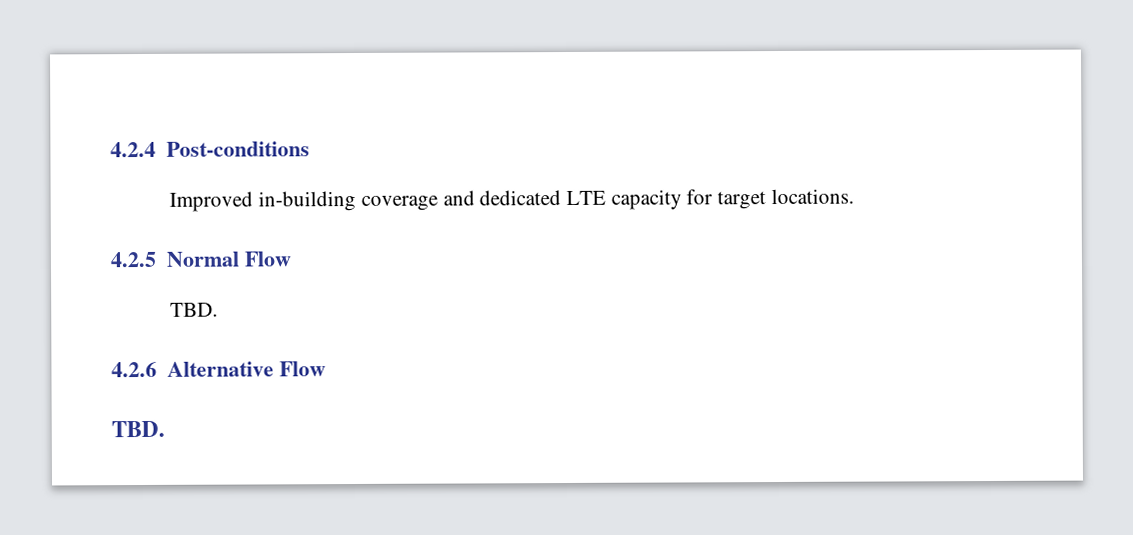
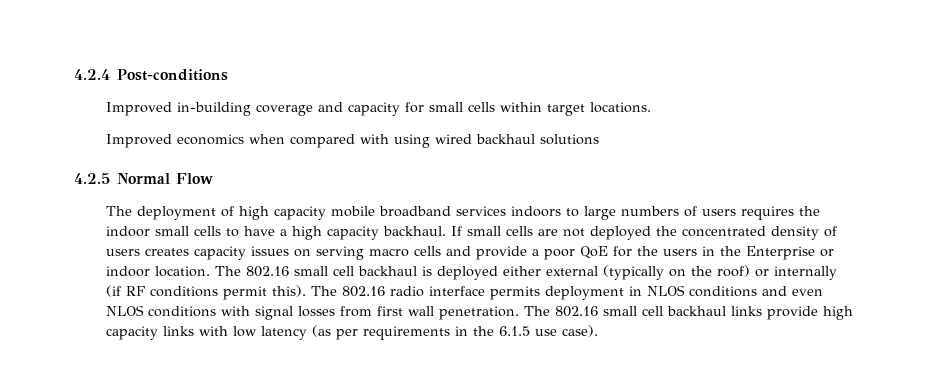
[479,188,854,210] [110,251,291,268] [170,302,219,317] [111,361,326,378] [111,420,165,438] dedicated LTE capacity for target locations. // 4.2.5 Normal Flow // TBD. // 4.2.6 Alternative Flow // TBD. -> [348,102,652,116] [106,134,600,148] [74,173,214,184] [106,206,821,220] [106,226,838,240] [106,246,835,260] [106,265,838,280] [106,285,824,300] [106,305,854,320] [106,325,599,340] capacity for small cells within target locations. // Improved economics when compared with using wired backhaul solutions // 4.2.5 Normal Flow // The deployment of high capacity mobile broadband services indoors to large numbers of users requires the indoor small cells to have a high capacity backhaul. If small cells are not deployed the concentrated density of users creates capacity issues on serving macro cells and provide a poor QoE for the users in the Enterprise or indoor location. The 802.16 small cell backhaul is deployed either external (typically on the roof) or internally (if RF conditions permit this). The 802.16 radio interface permits deployment in NLOS conditions and even NLOS conditions with signal losses from first wall penetration. The 802.16 small cell backhaul links provide high capacity links with low latency (as per requirements in the 6.1.5 use case).

